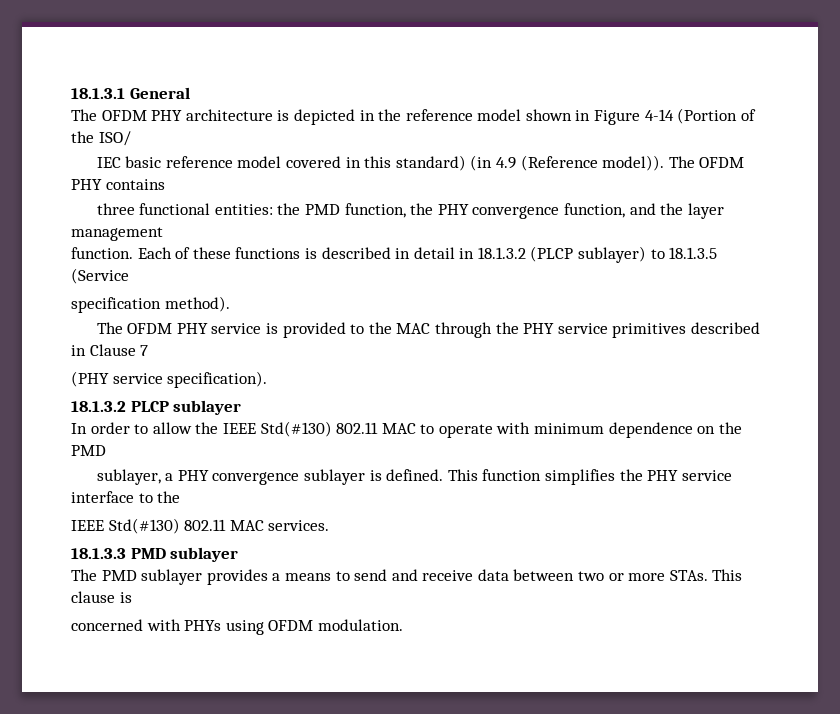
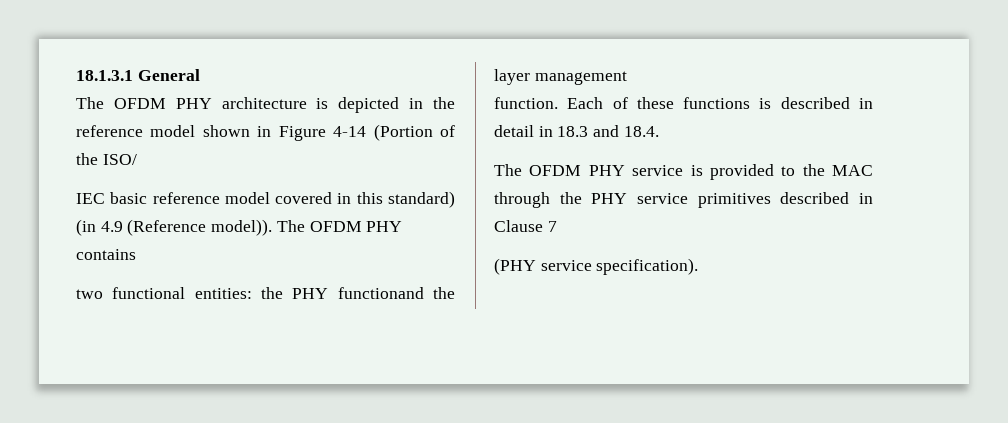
[96,203,135,215] three -> [76,289,103,299] two
[305,203,656,219] PMD function, the PHY convergence function, and -> [292,287,424,299] PHY functionand
[477,246,718,263] [71,268,129,284] [71,296,230,313] 18.1.3.2 (PLCP sublayer) to 18.1.3.5 (Service // specification method). -> [557,125,659,137] 18.3 and 18.4.
[71,400,242,415] [71,421,742,438] [71,445,106,456] [96,469,732,485] [71,491,181,503] [71,518,330,534] [71,547,239,562] [71,569,743,585] [71,591,132,603] [71,619,403,635] // 18.1.3.2 PLCP sublayer // In order to allow the IEEE Std(#130) 802.11 MAC to operate with minimum dependence on the PMD // sublayer, a PHY convergence sublayer is defined. This function simplifies the PHY service interface to the // IEEE Std(#130) 802.11 MAC services. // 18.1.3.3 PMD sublayer // The PMD sublayer provides a means to send and receive data between two or more STAs. This clause is // concerned with PHYs using OFDM modulation. -> (699, 266) none

